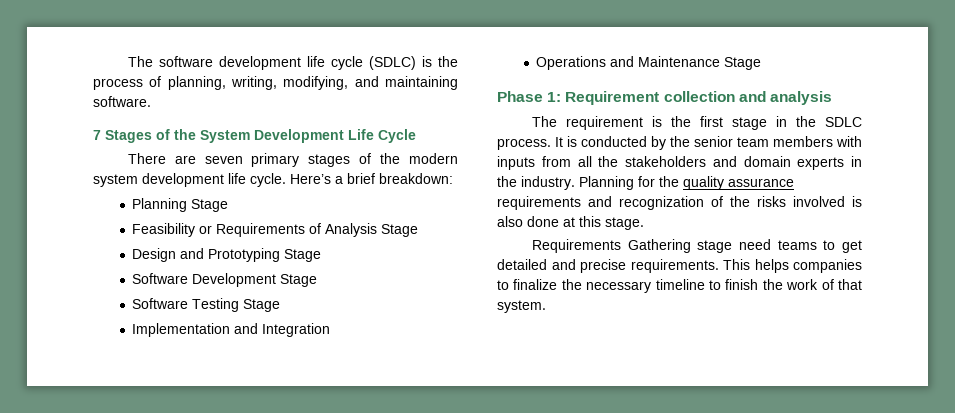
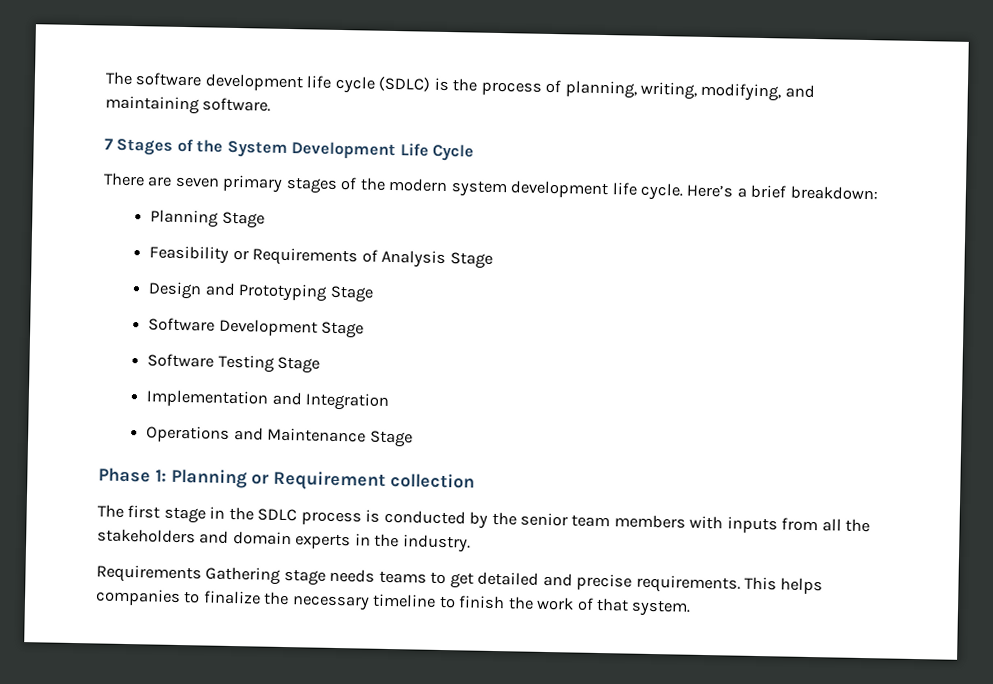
(562, 97) none -> [171,468,269,489] Planning or
[738,91,832,105] [531,116,691,130] and analysis // The requirement is the -> [97,504,124,518] // The
[497,137,563,150] process. It -> [300,511,362,526] process
[579,176,794,190] [497,196,862,210] [497,216,644,230] Planning for the quality assurance requirements and recognization of the risks involved is also done at this stage. -> (471, 543) none
[738,239,771,250] need -> [329,568,376,583] needs

